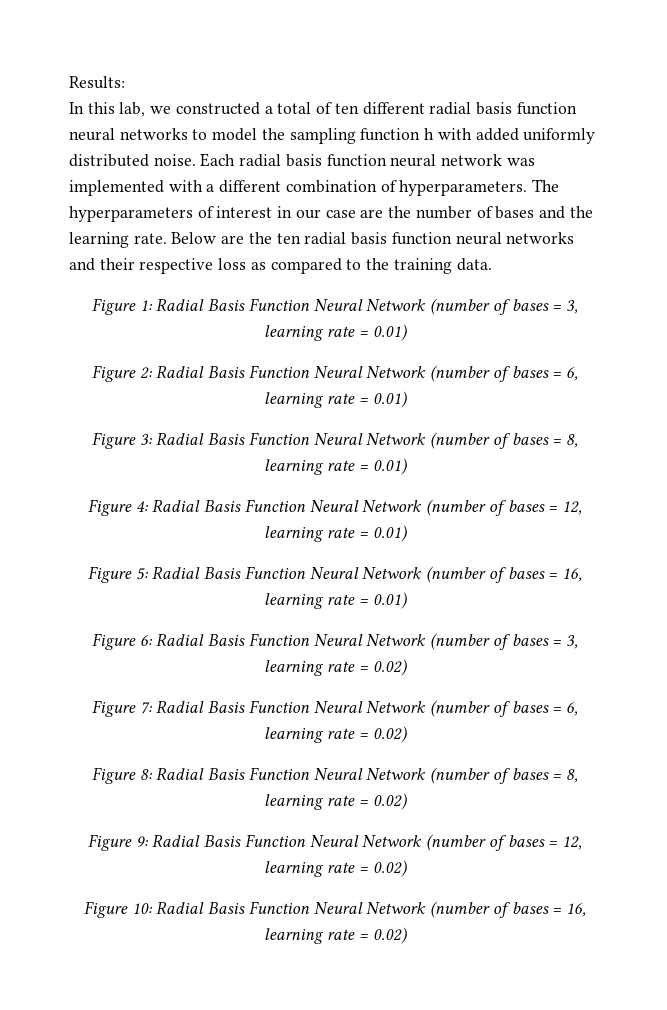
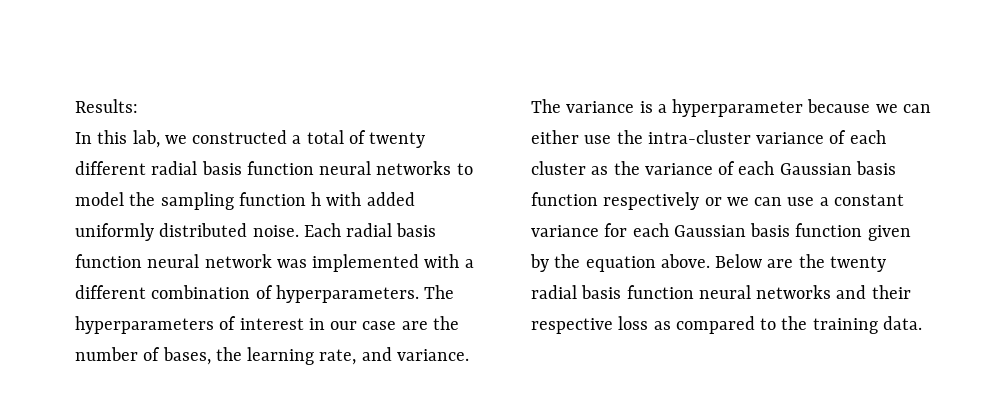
[334,103,359,114] ten -> [369,132,426,148] twenty
[495,206,593,219] [69,232,167,248] bases and the learning rate. -> [162,347,469,365] [531,99,931,117] [531,130,886,144] [531,161,896,175] [531,192,904,210] [531,223,911,241] [530,254,710,272] bases, the learning rate, and variance. The variance is a hyperparameter because we can either use the intra-cluster variance of each cluster as the variance of each Gaussian basis function respectively or we can use a constant variance for each Gaussian basis function given by the equation above.
[276,233,301,244] ten -> [829,256,886,272] twenty
[92,298,578,315] [264,324,407,341] [92,365,578,382] [264,391,407,408] [92,432,578,449] [264,458,407,475] [88,499,582,516] [264,525,407,542] [88,566,582,583] [264,592,407,609] [92,633,578,650] [264,659,407,676] [92,700,578,717] [264,726,407,743] [92,767,578,784] [264,793,407,810] [88,834,582,851] [264,860,407,877] [84,901,586,918] [264,927,407,944] // Figure 1: Radial Basis Function Neural Network (number of bases = 3, learning rate = 0.01) // Figure 2: Radial Basis Function Neural Network (number of bases = 6, learning rate = 0.01) // Figure 3: Radial Basis Function Neural Network (number of bases = 8, learning rate = 0.01) // Figure 4: Radial Basis Function Neural Network (number of bases = 12, learning rate = 0.01) // Figure 5: Radial Basis Function Neural Network (number of bases = 16, learning rate = 0.01) // Figure 6: Radial Basis Function Neural Network (number of bases = 3, learning rate = 0.02) // Figure 7: Radial Basis Function Neural Network (number of bases = 6, learning rate = 0.02) // Figure 8: Radial Basis Function Neural Network (number of bases = 8, learning rate = 0.02) // Figure 9: Radial Basis Function Neural Network (number of bases = 12, learning rate = 0.02) // Figure 10: Radial Basis Function Neural Network (number of bases = 16, learning rate = 0.02) -> (922, 323) none

